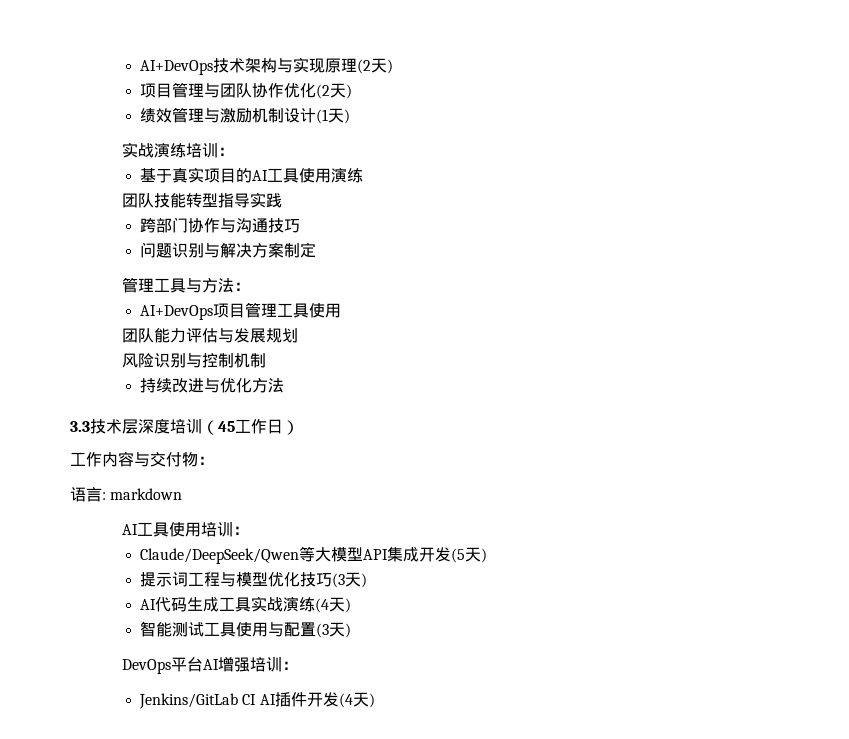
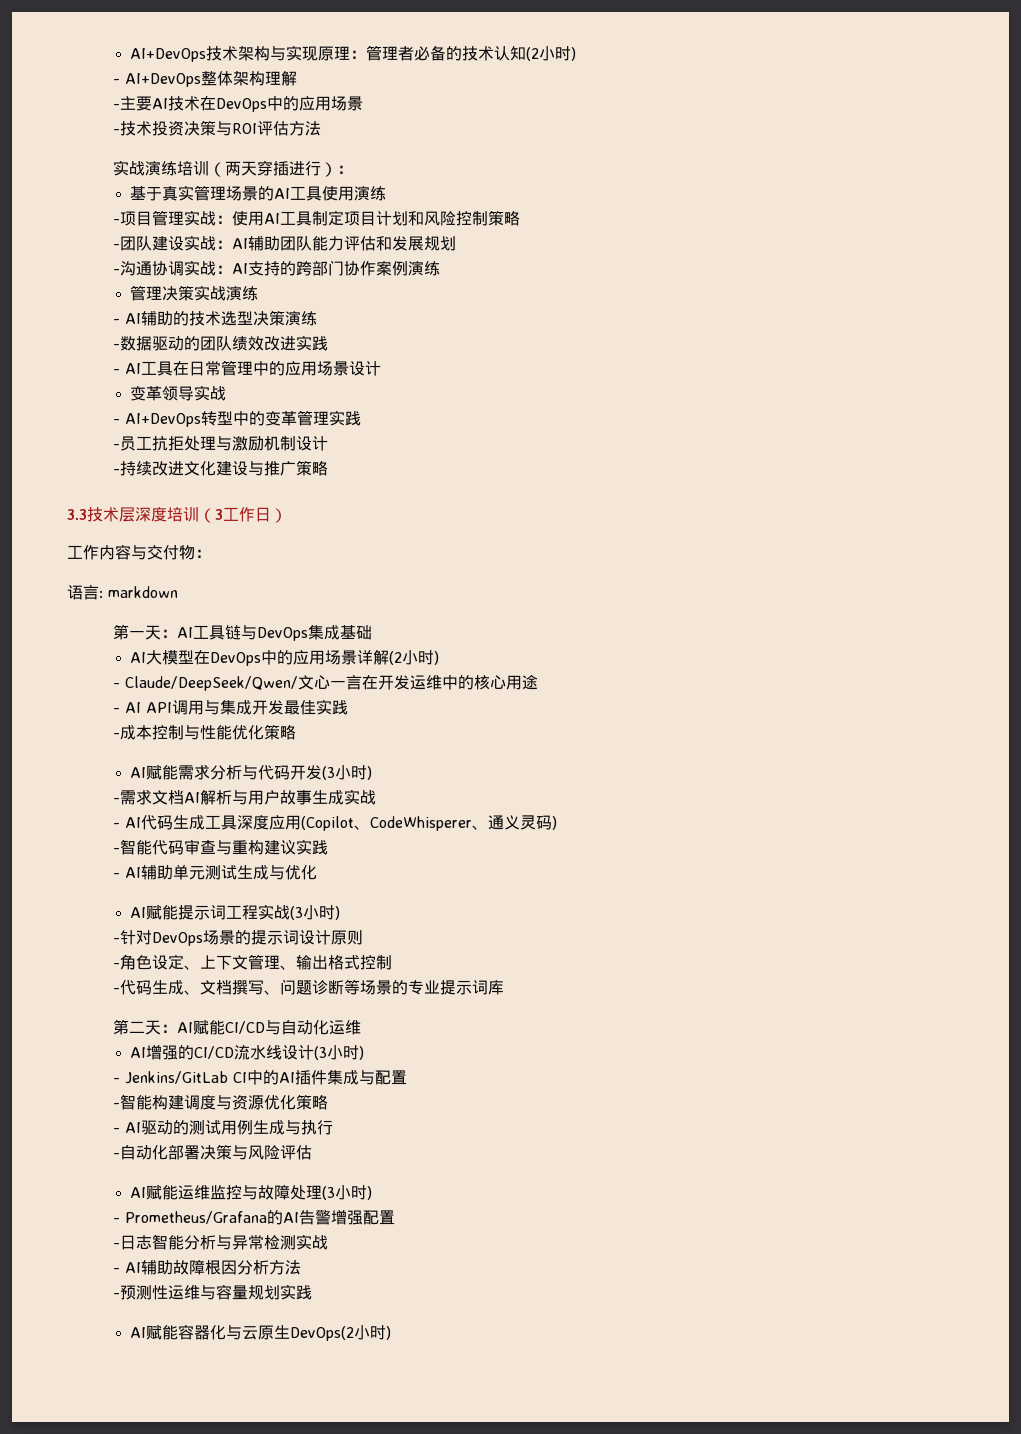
[357,58,394,74] [140,82,353,99] [140,107,351,124] (2天) // 项目管理与团队协作优化(2天) // 绩效管理与激励机制设计(1天) -> [350,45,577,61] [112,71,297,87] [112,96,363,112] [112,120,321,136] ：管理者必备的技术认知(2小时) // - AI+DevOps整体架构理解 // -主要AI技术在DevOps中的应用场景 // -技术投资决策与ROI评估方法
(219, 150) none -> [208,160,337,177] （两天穿插进行）
[204,168,237,183] 项目 -> [194,185,259,201] 管理场景
[122,192,283,208] [140,217,301,233] [140,242,317,258] [122,277,251,293] [140,302,342,320] 团队技能转型指导实践 // 跨部门协作与沟通技巧 // 问题识别与解决方案制定 // 管理工具与方法： // AI+DevOps项目管理工具使用 // -> [112,210,520,226] [112,235,280,251] -项目管理实战：使用AI工具制定项目计划和风险控制策略 // -团队建设实战：AI辅助
[218,328,235,343] 与 -> [375,236,392,251] 和
[122,353,267,368] [140,378,285,393] 风险识别与控制机制 // 持续改进与优化方法 -> [112,260,440,276] [130,285,259,301] [112,310,317,326] [112,335,328,351] [112,360,381,376] [130,385,227,401] [112,410,361,427] [112,436,328,451] [112,460,328,476] -沟通协调实战：AI支持的跨部门协作案例演练 // 管理决策实战演练 // - AI辅助的技术选型决策演练 // -数据驱动的团队绩效改进实践 // - AI工具在日常管理中的应用场景设计 // 变革领导实战 // - AI+DevOps转型中的变革管理实践 // -员工抗拒处理与激励机制设计 // -持续改进文化建设与推广策略
[218,421,235,432] 45 -> [215,509,223,520] 3
[122,522,250,537] [140,546,488,564] [140,572,368,588] [140,596,352,613] [140,621,352,638] [122,656,299,674] [139,692,369,709] AI工具使用培训： // Claude/DeepSeek/Qwen等大模型API集成开发(5天) // 提示词工程与模型优化技巧(3天) // AI代码生成工具实战演练(4天) // 智能测试工具使用与配置(3天) // DevOps平台AI增强培训： // Jenkins/GitLab CI AI插件开发(4天 -> [112,624,372,641] [130,650,440,666] [112,674,538,691] [112,699,348,715] [112,724,296,740] [130,764,373,780] [112,789,376,805] [112,815,557,831] [112,839,328,855] [112,864,317,880] [130,904,341,920] [112,930,363,946] [112,954,392,970] [112,979,504,995] [112,1019,361,1035] [130,1044,365,1060] [112,1070,407,1085] [112,1094,328,1110] [112,1120,333,1135] [112,1144,312,1160] [130,1184,373,1200] [112,1209,395,1225] [112,1234,328,1250] [112,1259,301,1275] [112,1284,312,1300] [130,1324,387,1341] 第一天：AI工具链与DevOps集成基础 // AI大模型在DevOps中的应用场景详解(2小时) // - Claude/DeepSeek/Qwen/文心一言在开发运维中的核心用途 // - AI API调用与集成开发最佳实践 // -成本控制与性能优化策略 // AI赋能需求分析与代码开发(3小时) // -需求文档AI解析与用户故事生成实战 // - AI代码生成工具深度应用(Copilot、CodeWhisperer、通义灵码) // -智能代码审查与重构建议实践 // - AI辅助单元测试生成与优化 // AI赋能提示词工程实战(3小时) // -针对DevOps场景的提示词设计原则 // -角色设定、上下文管理、输出格式控制 // -代码生成、文档撰写、问题诊断等场景的专业提示词库 // 第二天：AI赋能CI/CD与自动化运维 // AI增强的CI/CD流水线设计(3小时) // - Jenkins/GitLab CI中的AI插件集成与配置 // -智能构建调度与资源优化策略 // - AI驱动的测试用例生成与执行 // -自动化部署决策与风险评估 // AI赋能运维监控与故障处理(3小时) // - Prometheus/Grafana的AI告警增强配置 // -日志智能分析与异常检测实战 // - AI辅助故障根因分析方法 // -预测性运维与容量规划实践 // AI赋能容器化与云原生DevOps(2小时

